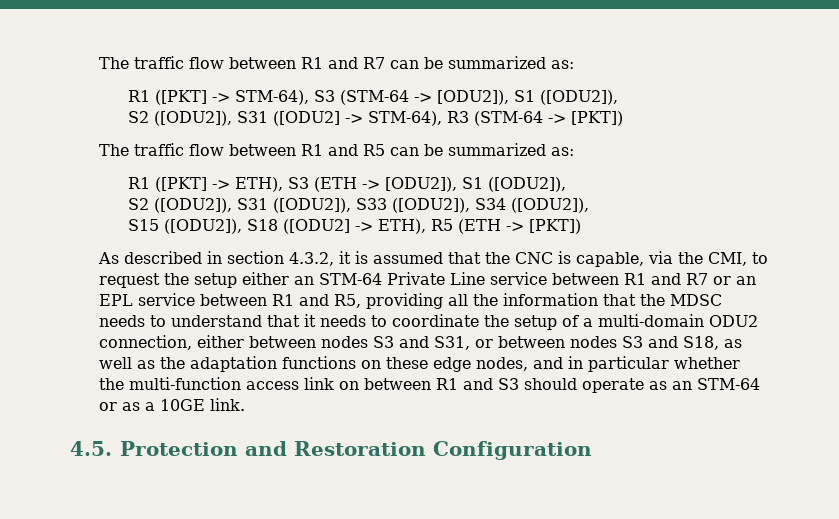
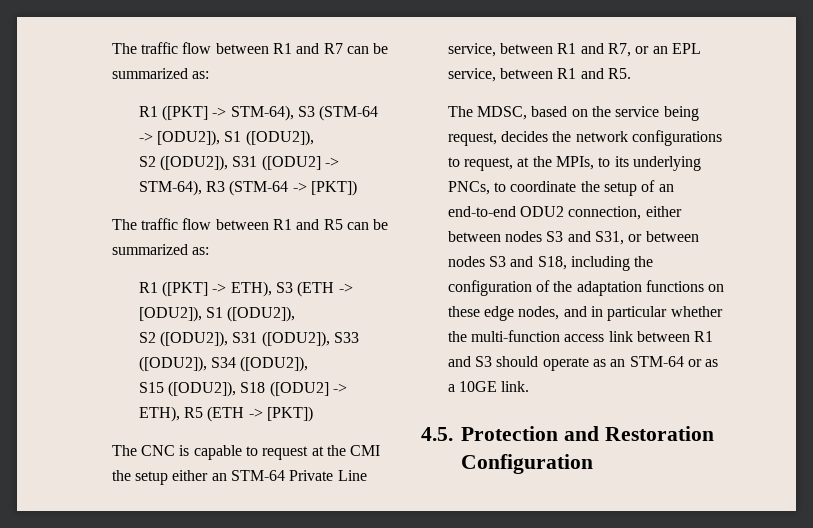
[97,251,768,267] [98,273,160,288] As described in section 4.3.2, it is assumed that the CNC is capable, via the CMI, to request -> [111,445,381,460] The CNC is capable to request at the CMI
[489,272,708,285] service between R1 and R7 -> [447,43,632,57] service, between R1 and R7,
[137,293,722,309] [98,314,366,327] service between R1 and R5, providing all the information that the MDSC needs to understand that it needs -> [447,68,632,82] [447,106,699,121] [447,130,723,146] [447,156,702,171] [447,181,490,195] service, between R1 and R5. // The MDSC, based on the service being request, decides the network configurations to request, at the MPIs, to its underlying PNCs,
[582,314,704,327] a multi-domain -> [658,184,674,192] [447,206,516,217] an end-to-end
[723,339,742,348] [98,357,155,369] as well as -> [571,256,654,271] [447,280,551,296] including the configuration of
[338,381,359,390] on -> (633, 336) none

